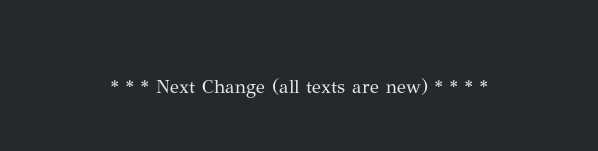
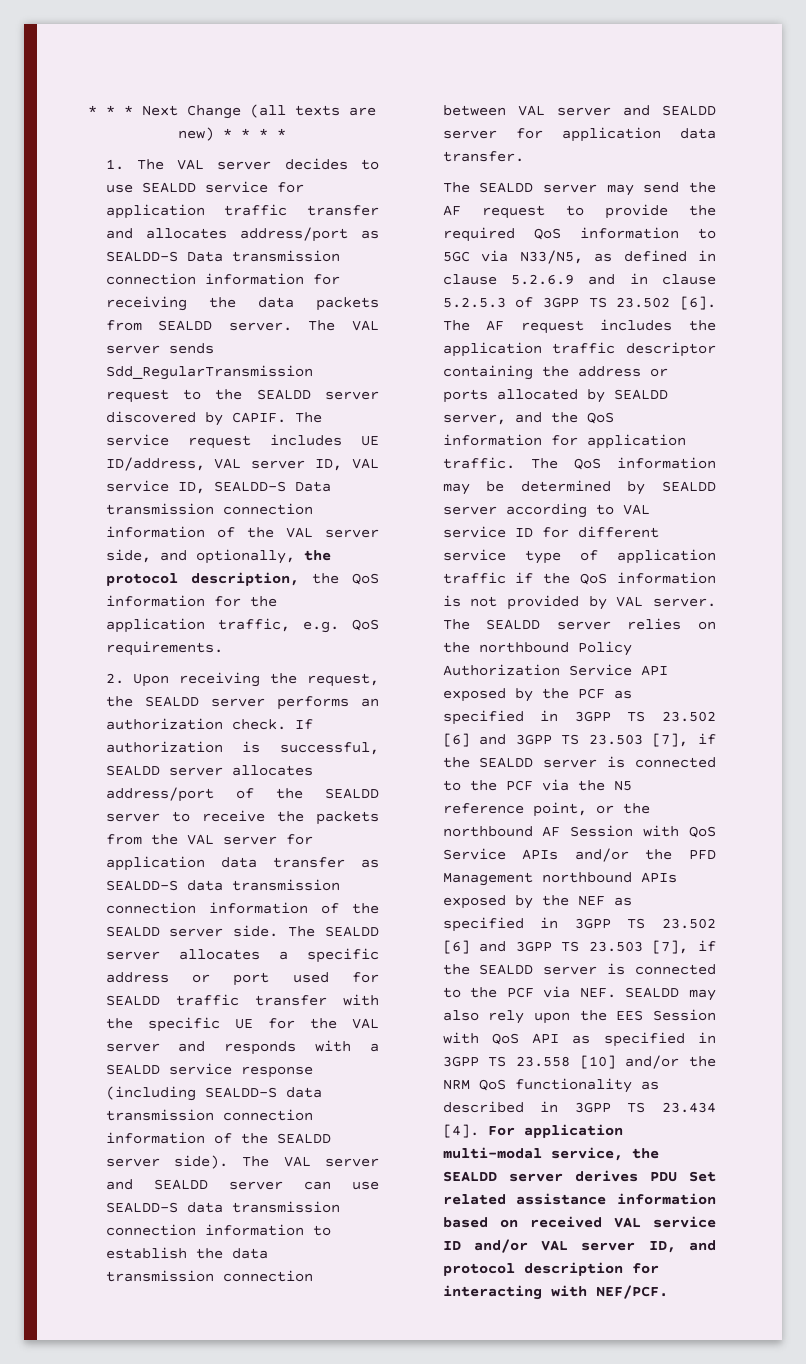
(488, 86) none -> [105,158,379,170] [105,181,304,193] [105,204,379,219] [105,227,379,242] [105,250,340,262] [105,273,340,285] [105,296,379,311] [105,320,379,331] [105,343,214,354] [105,365,313,380] [105,389,379,403] [105,411,322,426] [105,434,379,449] [105,457,379,471] [105,480,331,494] [105,503,313,515] [105,526,379,538] [105,549,331,564] [105,572,379,586] [105,595,277,607] [105,618,379,633] [105,641,223,656] [105,672,379,687] [105,696,379,710] [105,718,313,730] [105,741,379,755] [105,765,313,776] [105,787,379,802] [105,810,379,825] [105,834,313,845] [105,856,379,871] [105,879,340,891] [105,902,379,914] [105,925,379,937] [105,948,379,963] [105,972,379,986] [105,994,379,1006] [105,1017,379,1032] [105,1040,379,1055] [105,1063,313,1078] [105,1086,322,1101] [105,1109,313,1121] [105,1132,331,1144] [105,1155,379,1169] [105,1179,379,1190] [105,1201,340,1213] [105,1224,331,1236] [105,1247,268,1259] [105,1270,313,1282] [442,105,716,116] [442,127,716,142] [442,151,524,162] [442,182,716,196] [442,204,716,219] [442,227,716,242] [442,250,716,264] [442,273,716,285] [442,296,716,310] [442,319,716,334] [442,342,716,357] [442,365,668,380] [442,389,668,403] [442,412,614,425] [442,434,686,449] [442,457,716,470] [442,480,716,495] [442,503,650,518] [442,526,659,538] [442,549,716,564] [442,572,716,585] [442,595,716,610] [442,618,716,630] [442,641,632,656] [442,664,668,676] [442,688,632,702] [442,710,716,725] [442,733,716,747] [442,756,716,768] [442,779,632,791] [442,802,650,817] [442,825,716,838] [442,848,716,862] [442,872,677,886] [442,895,632,909] [442,917,716,932] [442,940,716,954] [442,963,716,975] [442,986,716,1001] [442,1009,716,1024] [442,1032,716,1047] [442,1055,716,1069] [442,1078,659,1093] [442,1101,716,1113] [442,1124,623,1138] [442,1147,659,1161] [442,1170,716,1182] [442,1193,716,1205] [442,1216,716,1228] [442,1239,716,1253] [442,1262,659,1276] [442,1285,668,1300] // 1. The VAL server decides to use SEALDD service for application traffic transfer and allocates address/port as SEALDD-S Data transmission connection information for receiving the data packets from SEALDD server. The VAL server sends Sdd_RegularTransmission request to the SEALDD server discovered by CAPIF. The service request includes UE ID/address, VAL server ID, VAL service ID, SEALDD-S Data transmission connection information of the VAL server side, and optionally, the protocol description, the QoS information for the application traffic, e.g. QoS requirements. // 2. Upon receiving the request, the SEALDD server performs an authorization check. If authorization is successful, SEALDD server allocates address/port of the SEALDD server to receive the packets from the VAL server for application data transfer as SEALDD-S data transmission connection information of the SEALDD server side. The SEALDD server allocates a specific address or port used for SEALDD traffic transfer with the specific UE for the VAL server and responds with a SEALDD service response (including SEALDD-S data transmission connection information of the SEALDD server side). The VAL server and SEALDD server can use SEALDD-S data transmission connection information to establish the data transmission connection between VAL server and SEALDD server for application data transfer. // The SEALDD server may send the AF request to provide the required QoS information to 5GC via N33/N5, as defined in clause 5.2.6.9 and in clause 5.2.5.3 of 3GPP TS 23.502 [6]. The AF request includes the application traffic descriptor containing the address or ports allocated by SEALDD server, and the QoS information for application traffic. The QoS information may be determined by SEALDD server according to VAL service ID for different service type of application traffic if the QoS information is not provided by VAL server. The SEALDD server relies on the northbound Policy Authorization Service API exposed by the PCF as specified in 3GPP TS 23.502 [6] and 3GPP TS 23.503 [7], if the SEALDD server is connected to the PCF via the N5 reference point, or the northbound AF Session with QoS Service APIs and/or the PFD Management northbound APIs exposed by the NEF as specified in 3GPP TS 23.502 [6] and 3GPP TS 23.503 [7], if the SEALDD server is connected to the PCF via NEF. SEALDD may also rely upon the EES Session with QoS API as specified in 3GPP TS 23.558 [10] and/or the NRM QoS functionality as described in 3GPP TS 23.434 [4]. For application multi-modal service, the SEALDD server derives PDU Set related assistance information based on received VAL service ID and/or VAL server ID, and protocol description for interacting with NEF/PCF.

